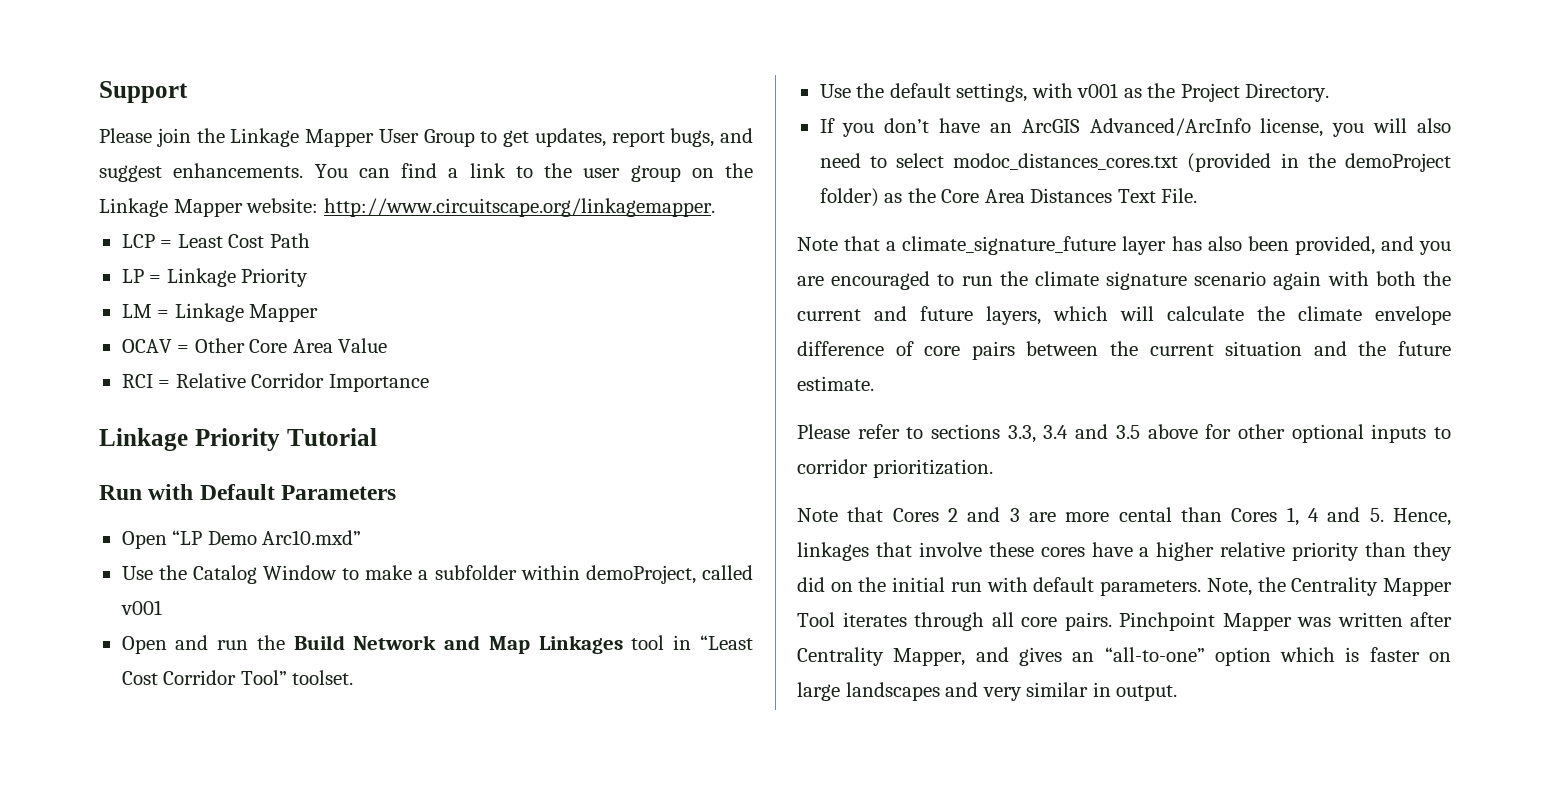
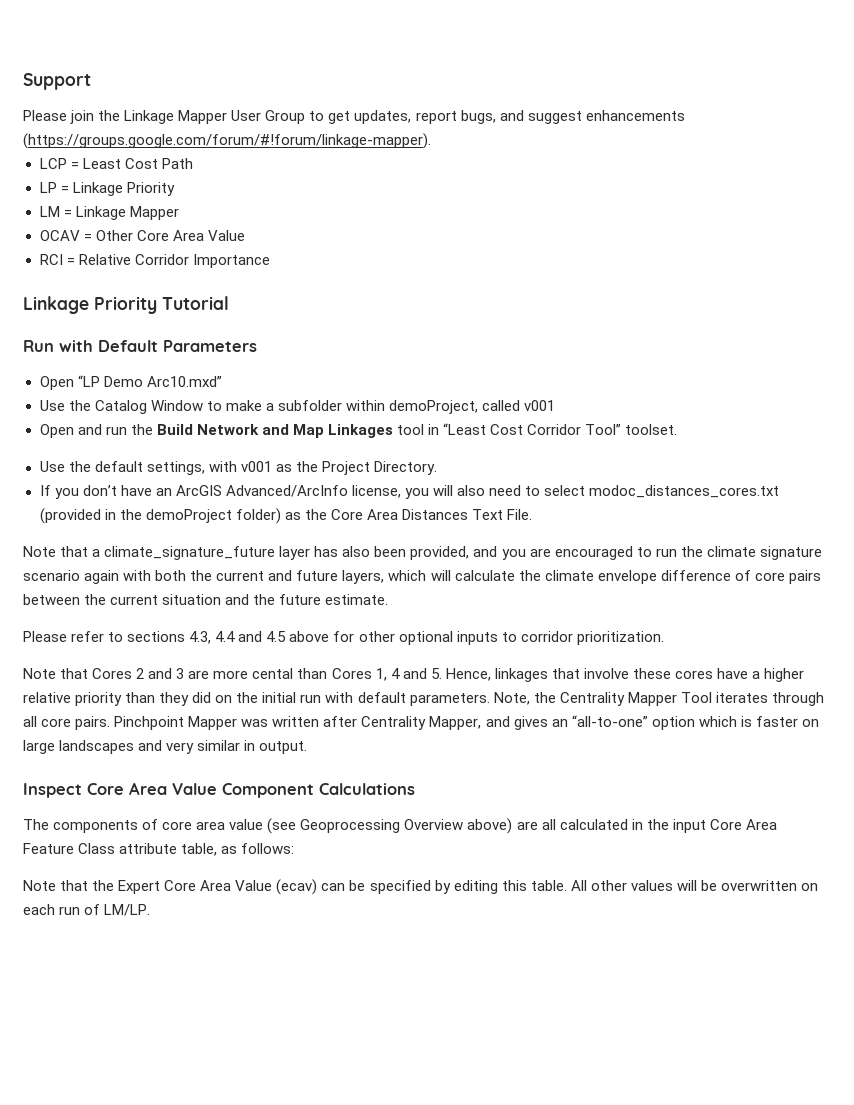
[173,163,753,182] [99,198,715,217] enhancements. You can find a link to the user group on the Linkage Mapper website: http://www.circuitscape.org/linkagemapper. -> [585,110,685,121] [23,133,431,149] enhancements (https://groups.google.com/forum/#!forum/linkage-mapper).
[1007,424,1140,443] 3.3, 3.4 and 3.5 -> [189,631,287,644] 4.3, 4.4 and 4.5
(1178, 693) none -> [23,782,415,798] [23,818,777,834] [23,843,295,856] [23,879,819,895] [23,904,151,916] // Inspect Core Area Value Component Calculations // The components of core area value (see Geoprocessing Overview above) are all calculated in the input Core Area Feature Class attribute table, as follows: // Note that the Expert Core Area Value (ecav) can be specified by editing this table. All other values will be overwritten on each run of LM/LP.

